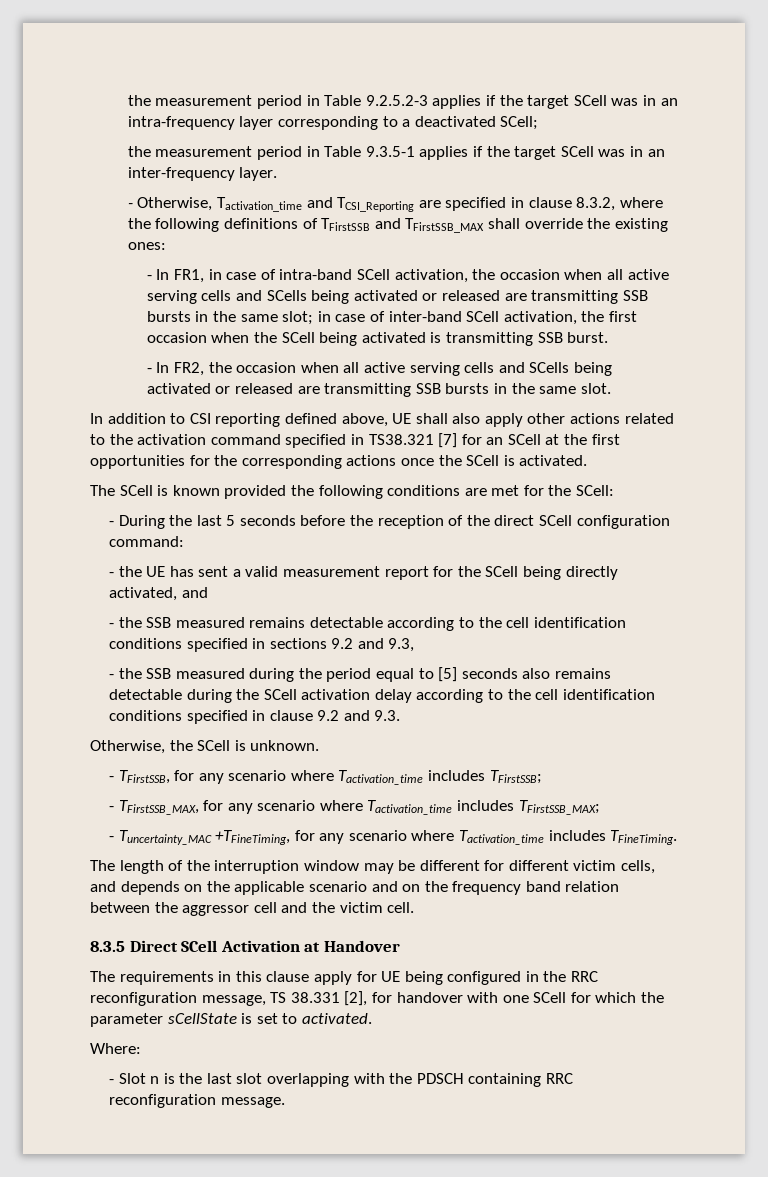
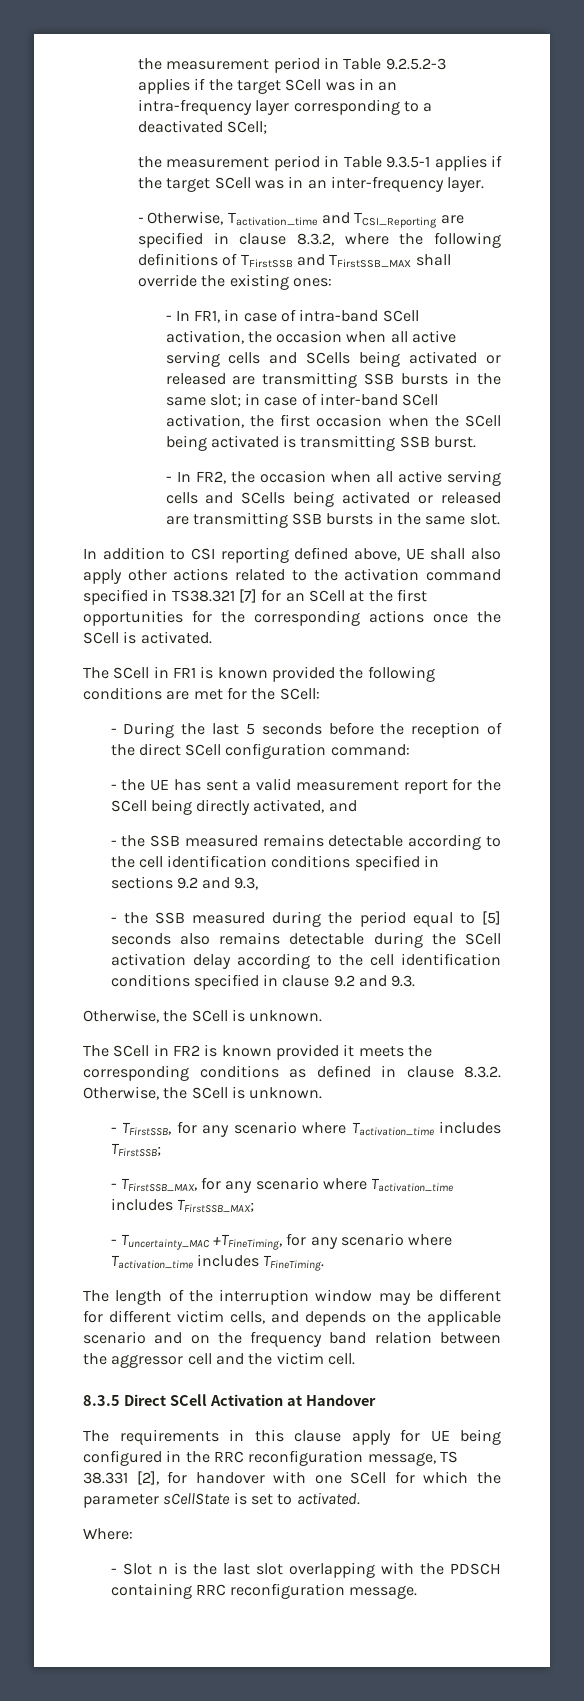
(153, 490) none -> [153,666,196,678] in FR1
(320, 745) none -> [83,1044,432,1060] [83,1065,501,1081] [83,1086,323,1100] // The SCell in FR2 is known provided it meets the corresponding conditions as defined in clause 8.3.2. Otherwise, the SCell is unknown.

